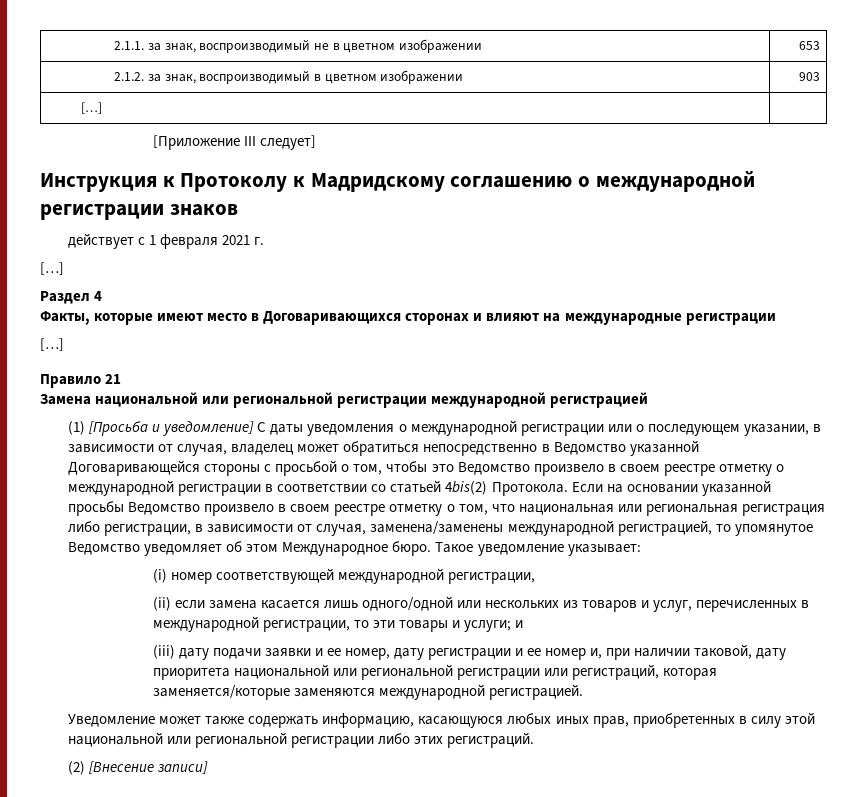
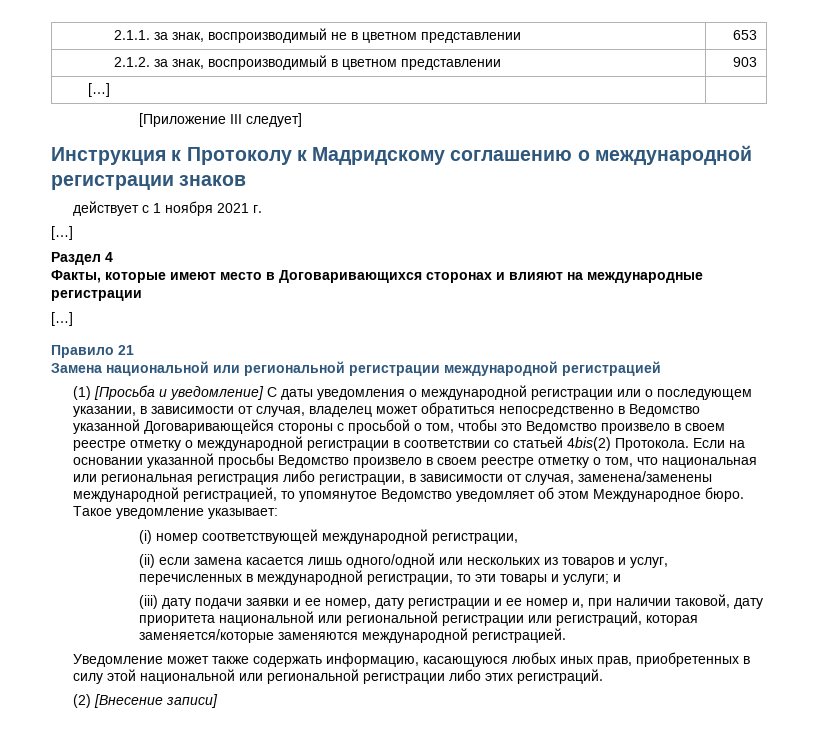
[398,39,482,53] изображении -> [420,32,521,43] представлении
[380,70,464,84] изображении -> [400,59,501,70] представлении
[160,234,219,249] февраля -> [164,201,213,216] ноября

